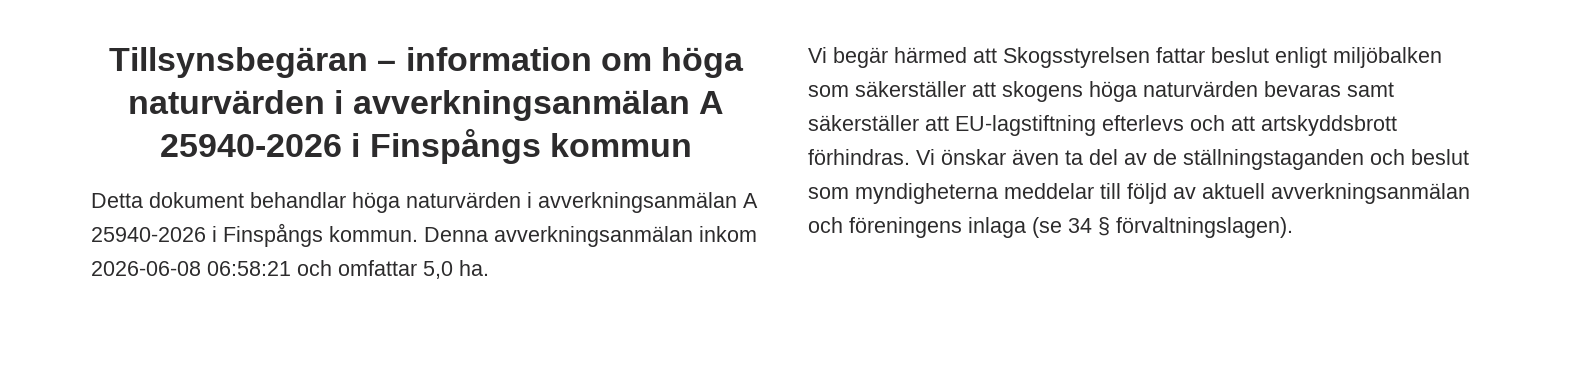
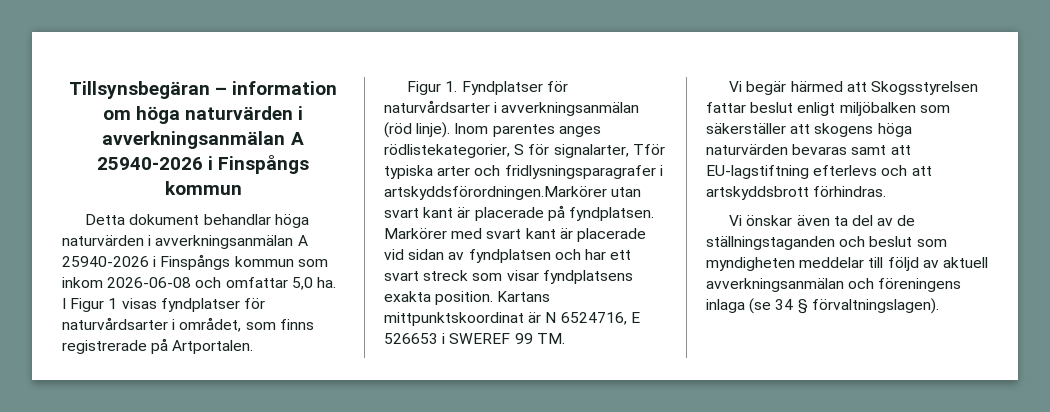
[329,226,693,247] kommun. Denna avverkningsanmälan -> [234,256,328,267] kommun som
[207,261,291,276] 06:58:21 -> (192, 282) none
(489, 268) none -> [62,298,265,312] [62,317,314,332] [62,338,254,354] [407,81,568,95] [384,100,640,116] [384,122,601,138] [384,144,665,158] [384,165,663,179] [384,186,642,200] [384,205,654,221] [384,228,646,242] [384,249,632,263] [384,270,633,284] [384,291,551,305] [384,312,640,326] [384,333,565,344] I Figur 1 visas fyndplatser för naturvårdsarter i området, som finns registrerade på Artportalen. // Figur 1. Fyndplatser för naturvårdsarter i avverkningsanmälan (röd linje). Inom parentes anges rödlistekategorier, S för signalarter, Tför typiska arter och fridlysningsparagrafer i artskyddsförordningen.Markörer utan svart kant är placerade på fyndplatsen. Markörer med svart kant är placerade vid sidan av fyndplatsen och har ett svart streck som visar fyndplatsens exakta position. Kartans mittpunktskoordinat är N 6524716, E 526653 i SWEREF 99 TM.
[808,115,919,131] säkerställer -> (887, 150) none
(910, 157) none -> (887, 191) //
[855,183,998,204] myndigheterna -> [706,257,795,271] myndigheten

